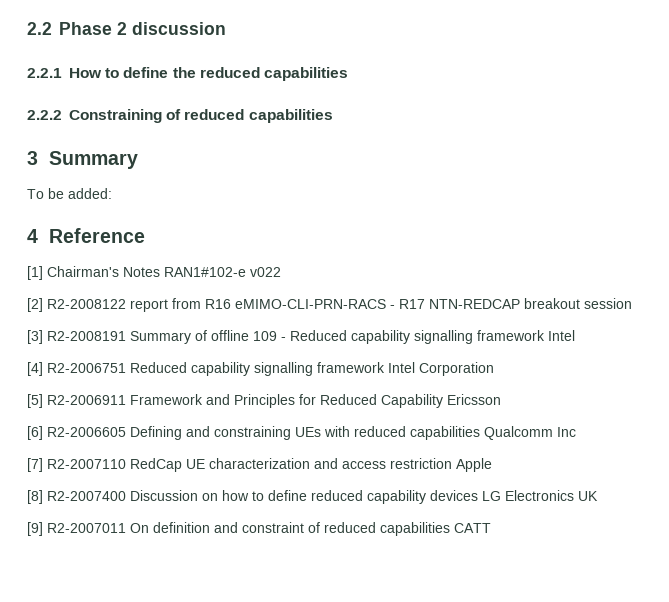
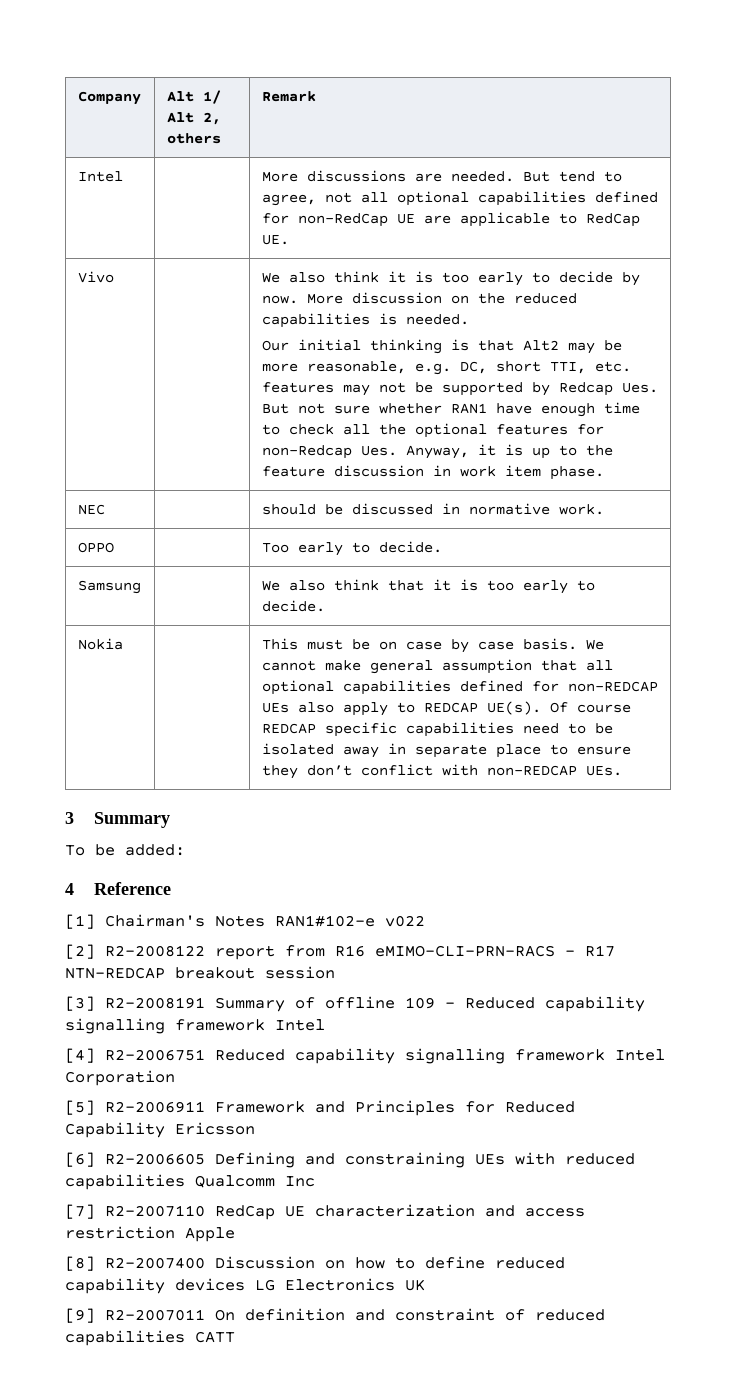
[27,22,226,35] [27,67,348,81] [27,109,333,123] 2.2 Phase 2 discussion // 2.2.1 How to define the reduced capabilities // 2.2.2 Constraining of reduced capabilities -> [77,91,141,105] [166,90,221,104] [166,112,221,125] [166,133,221,144] [261,91,316,102] [77,171,123,182] [261,170,622,182] [261,191,658,206] [261,212,640,227] [261,234,289,245] [77,271,114,283] [261,271,640,286] [261,292,577,304] [261,313,469,328] [261,339,622,354] [261,361,631,375] [261,382,658,396] [261,402,640,417] [261,423,604,438] [261,444,613,459] [261,465,604,480] [77,504,105,515] [261,503,604,515] [77,542,114,553] [261,541,442,556] [77,580,141,594] [261,579,595,594] [261,600,325,612] [77,638,123,650] [261,638,604,653] [261,659,613,674] [261,680,658,695] [261,701,631,716] [261,722,613,737] [261,743,631,758] [261,764,622,779] Company | Alt 1/ Alt 2, others | Remark // Intel | | More discussions are needed. But tend to agree, not all optional capabilities defined for non-RedCap UE are applicable to RedCap UE. // Vivo | | We also think it is too early to decide by now. More discussion on the reduced capabilities is needed. // Our initial thinking is that Alt2 may be more reasonable, e.g. DC, short TTI, etc. features may not be supported by Redcap Ues. But not sure whether RAN1 have enough time to check all the optional features for non-Redcap Ues. Anyway, it is up to the feature discussion in work item phase. // NEC | | should be discussed in normative work. // OPPO | | Too early to decide. // Samsung | | We also think that it is too early to decide. // Nokia | | This must be on case by case basis. We cannot make general assumption that all optional capabilities defined for non-REDCAP UEs also apply to REDCAP UE(s). Of course REDCAP specific capabilities need to be isolated away in separate place to ensure they don’t conflict with non-REDCAP UEs.

